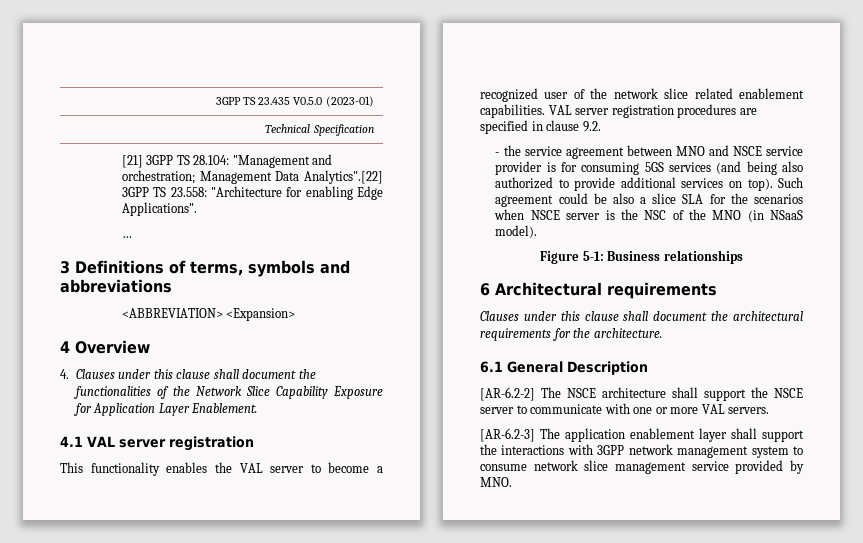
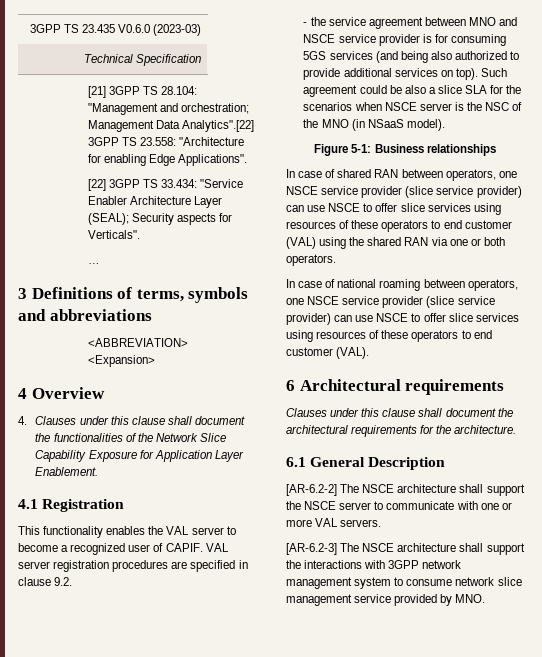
[293,96,374,107] V0.5.0 (2023-01) -> [118,24,202,36] V0.6.0 (2023-03)
(197, 209) none -> [87,179,244,191] [87,196,222,208] [87,213,233,225] [87,230,140,239] // [22] 3GPP TS 33.434: "Service Enabler Architecture Layer (SEAL); Security aspects for Verticals".
[87,436,254,451] VAL server registration -> [42,499,125,512] Registration
[590,88,804,99] [480,104,545,118] the network slice related enablement capabilities. -> [165,543,203,552] CAPIF.
(743, 257) none -> [286,169,517,181] [286,186,522,198] [286,203,501,215] [286,220,512,232] [286,237,505,249] [286,254,336,266] [286,279,518,291] [286,296,495,308] [286,313,519,325] [286,330,492,342] [286,347,370,359] // In case of shared RAN between operators, one NSCE service provider (slice service provider) can use NSCE to offer slice services using resources of these operators to end customer (VAL) using the shared RAN via one or both operators. // In case of national roaming between operators, one NSCE service provider (slice service provider) can use NSCE to offer slice services using resources of these operators to end customer (VAL).
[565,428,727,442] application enablement layer -> [362,543,457,552] NSCE architecture

